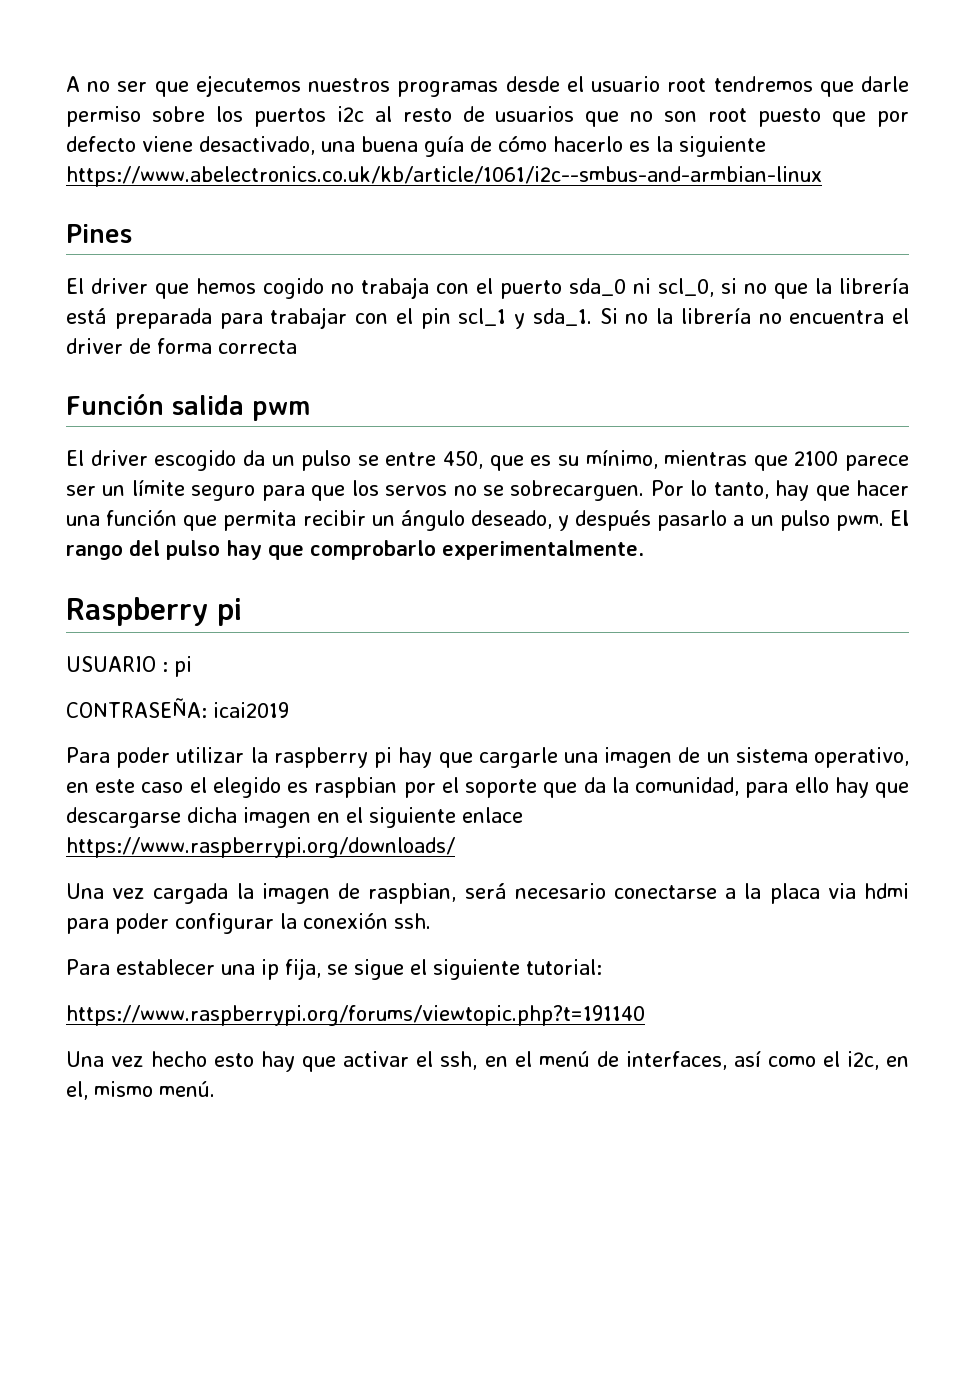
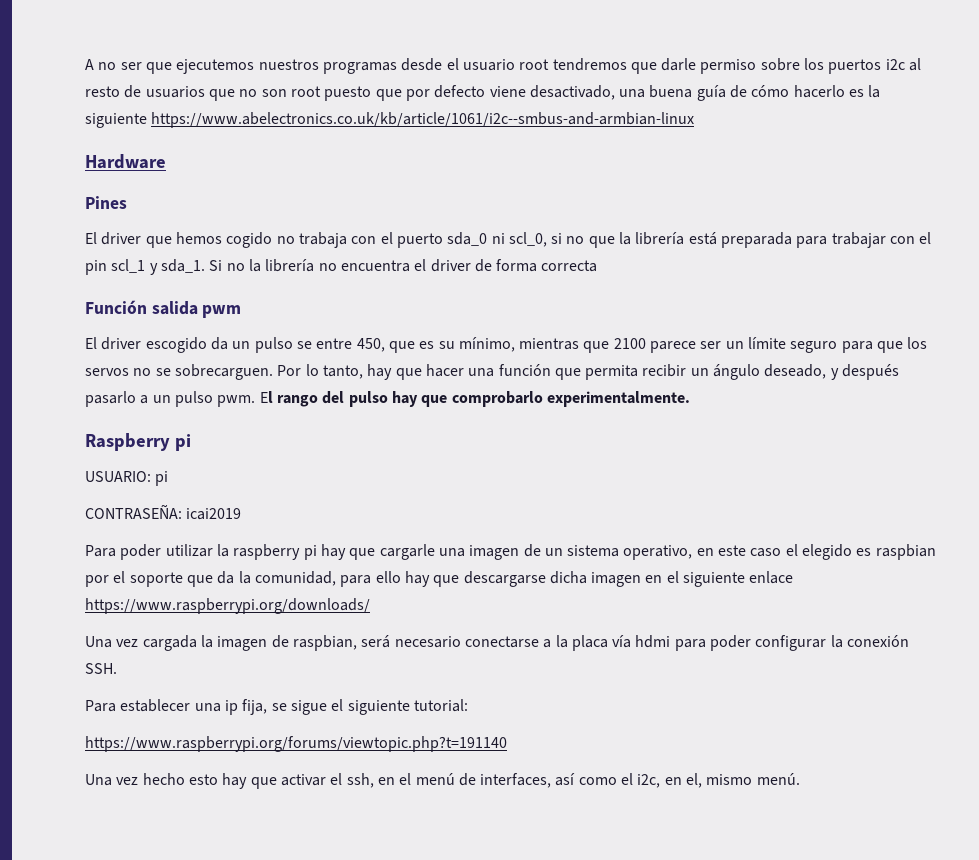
(822, 176) none -> [85,154,166,169] // Hardware
[66,656,168,672] USUARIO : -> [85,471,151,482] USUARIO:
[827,883,856,899] via -> [612,635,632,648] vía
[394,913,431,929] ssh. -> [85,663,117,674] SSH.

